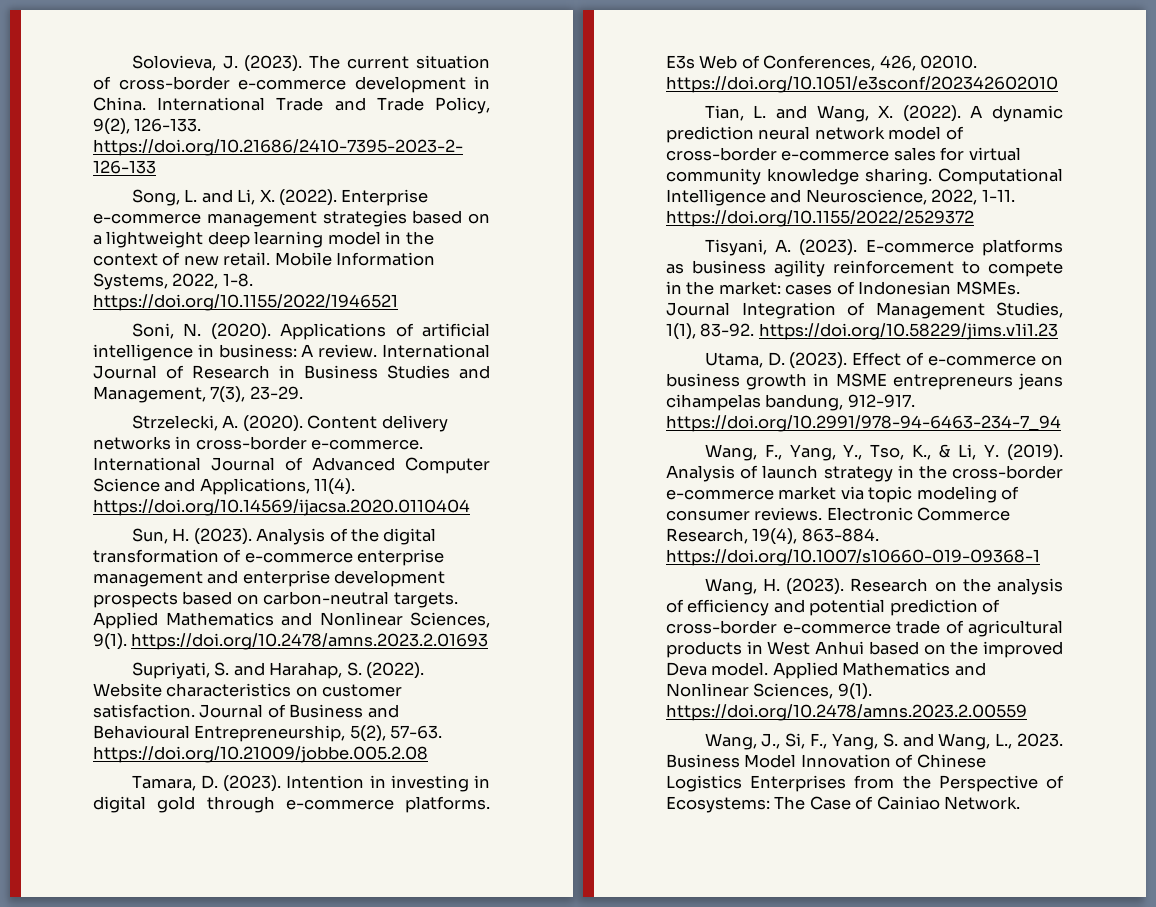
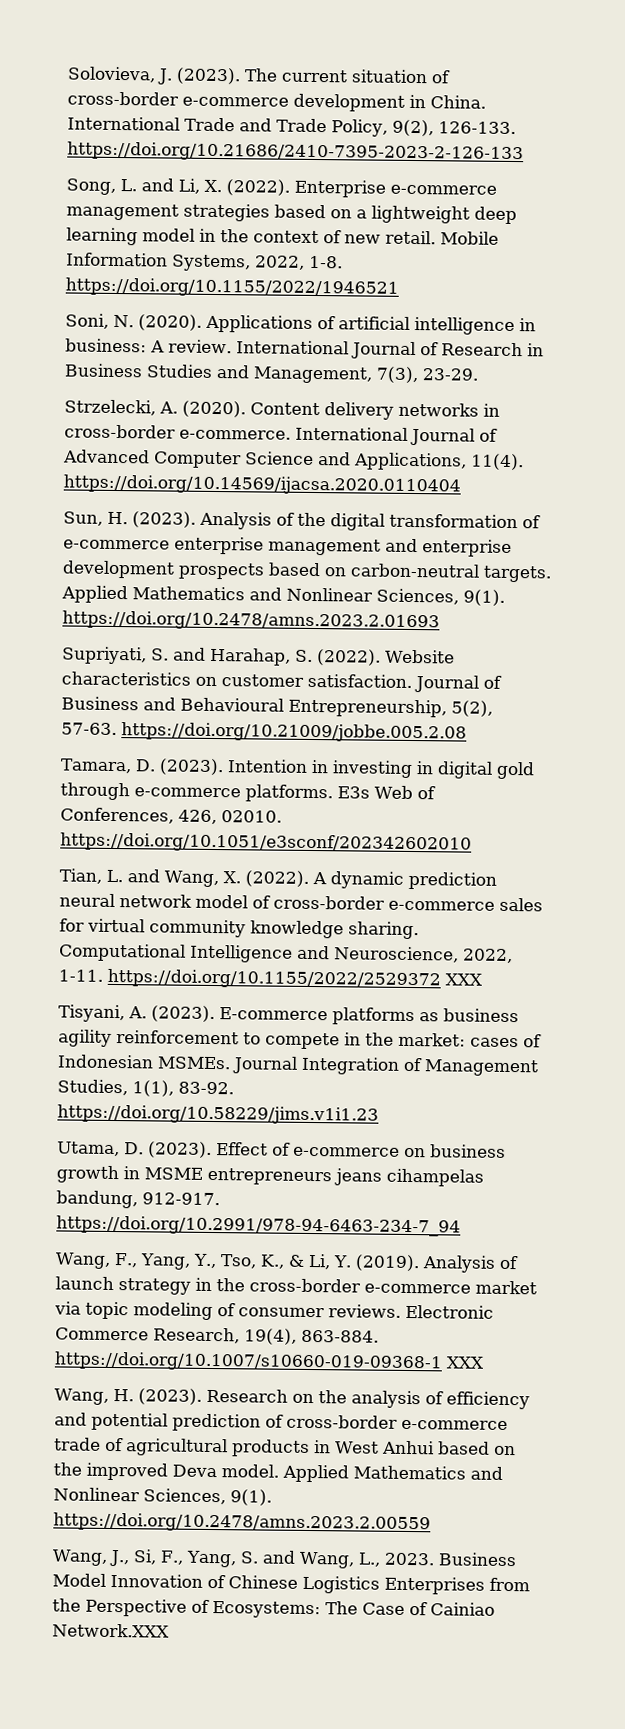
(974, 218) none -> [445,973,483,986] XXX
(1040, 557) none -> [446,1356,485,1369] XXX
[944,796,1021,810] Network. -> [52,1623,170,1638] Network.XXX

